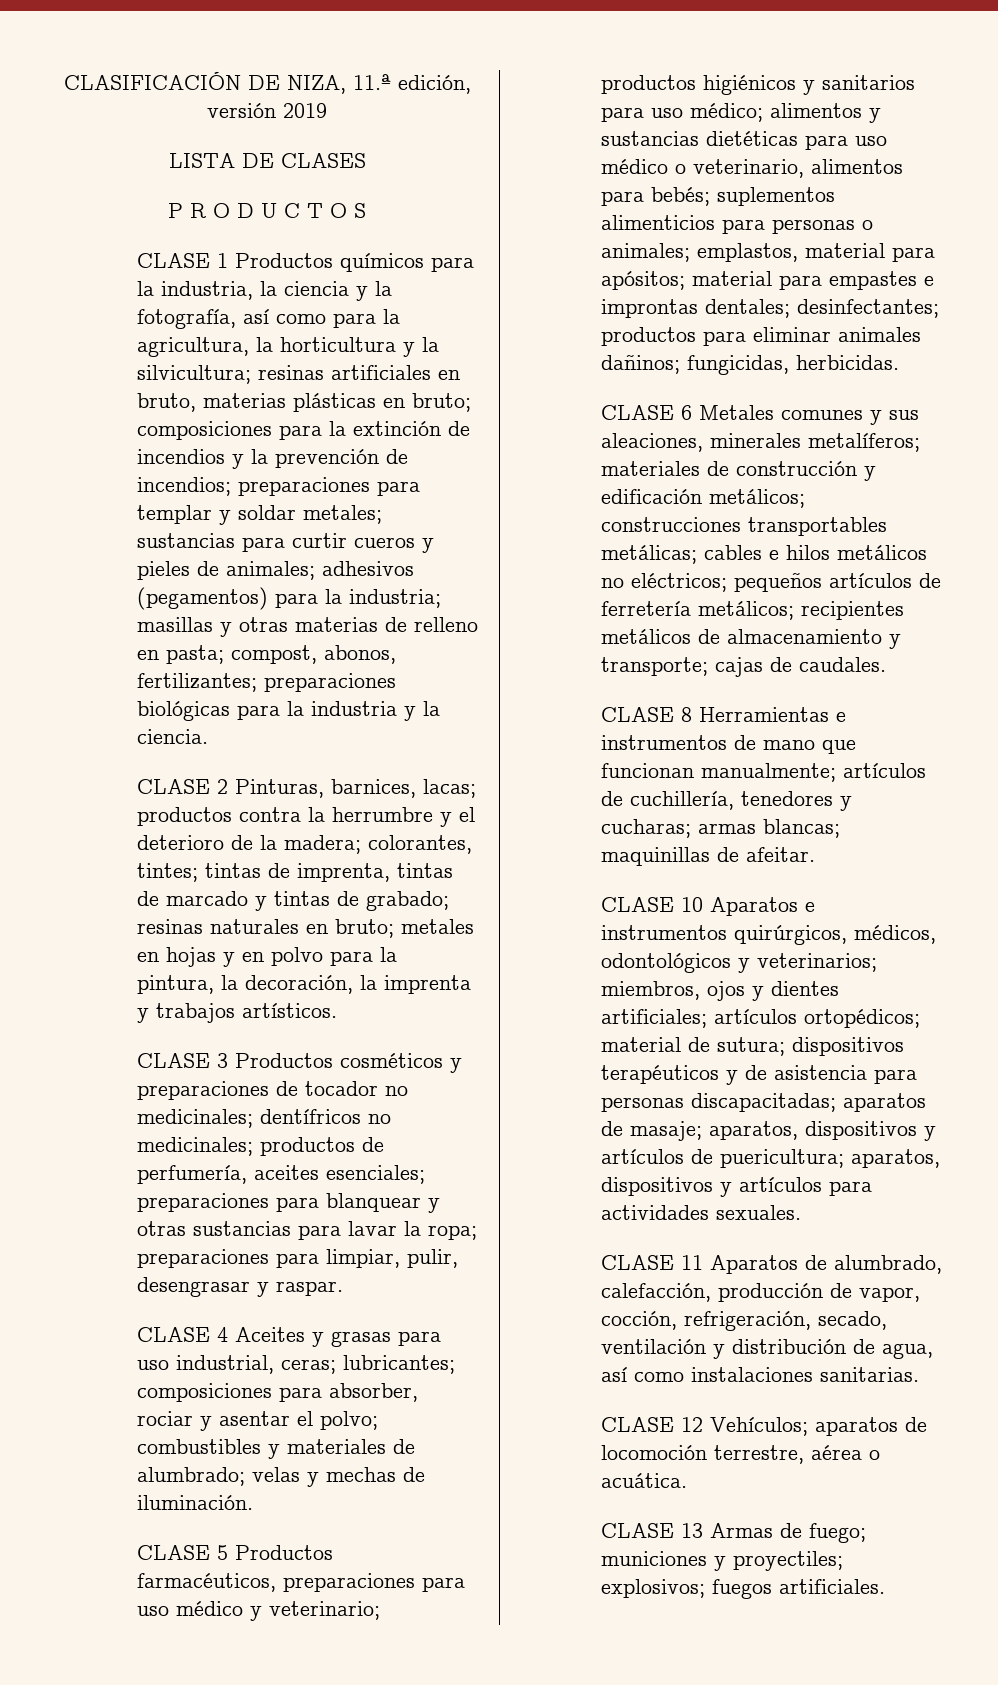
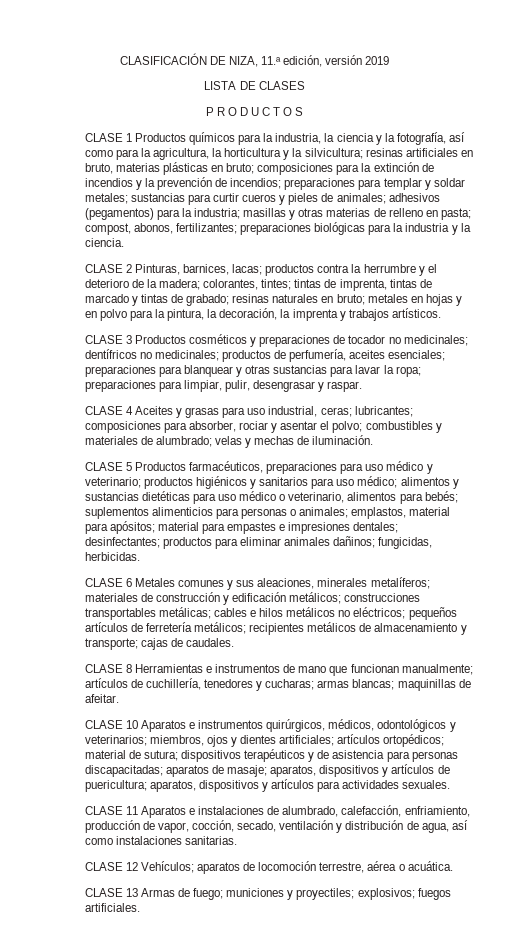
[600,299,698,318] improntas -> [288,522,351,534] impresiones
(798, 1264) none -> [189,806,265,815] e instalaciones
(711, 1292) none -> [404,806,470,817] enfriamiento,
[683,1311,811,1331] refrigeración, -> (235, 826) none

